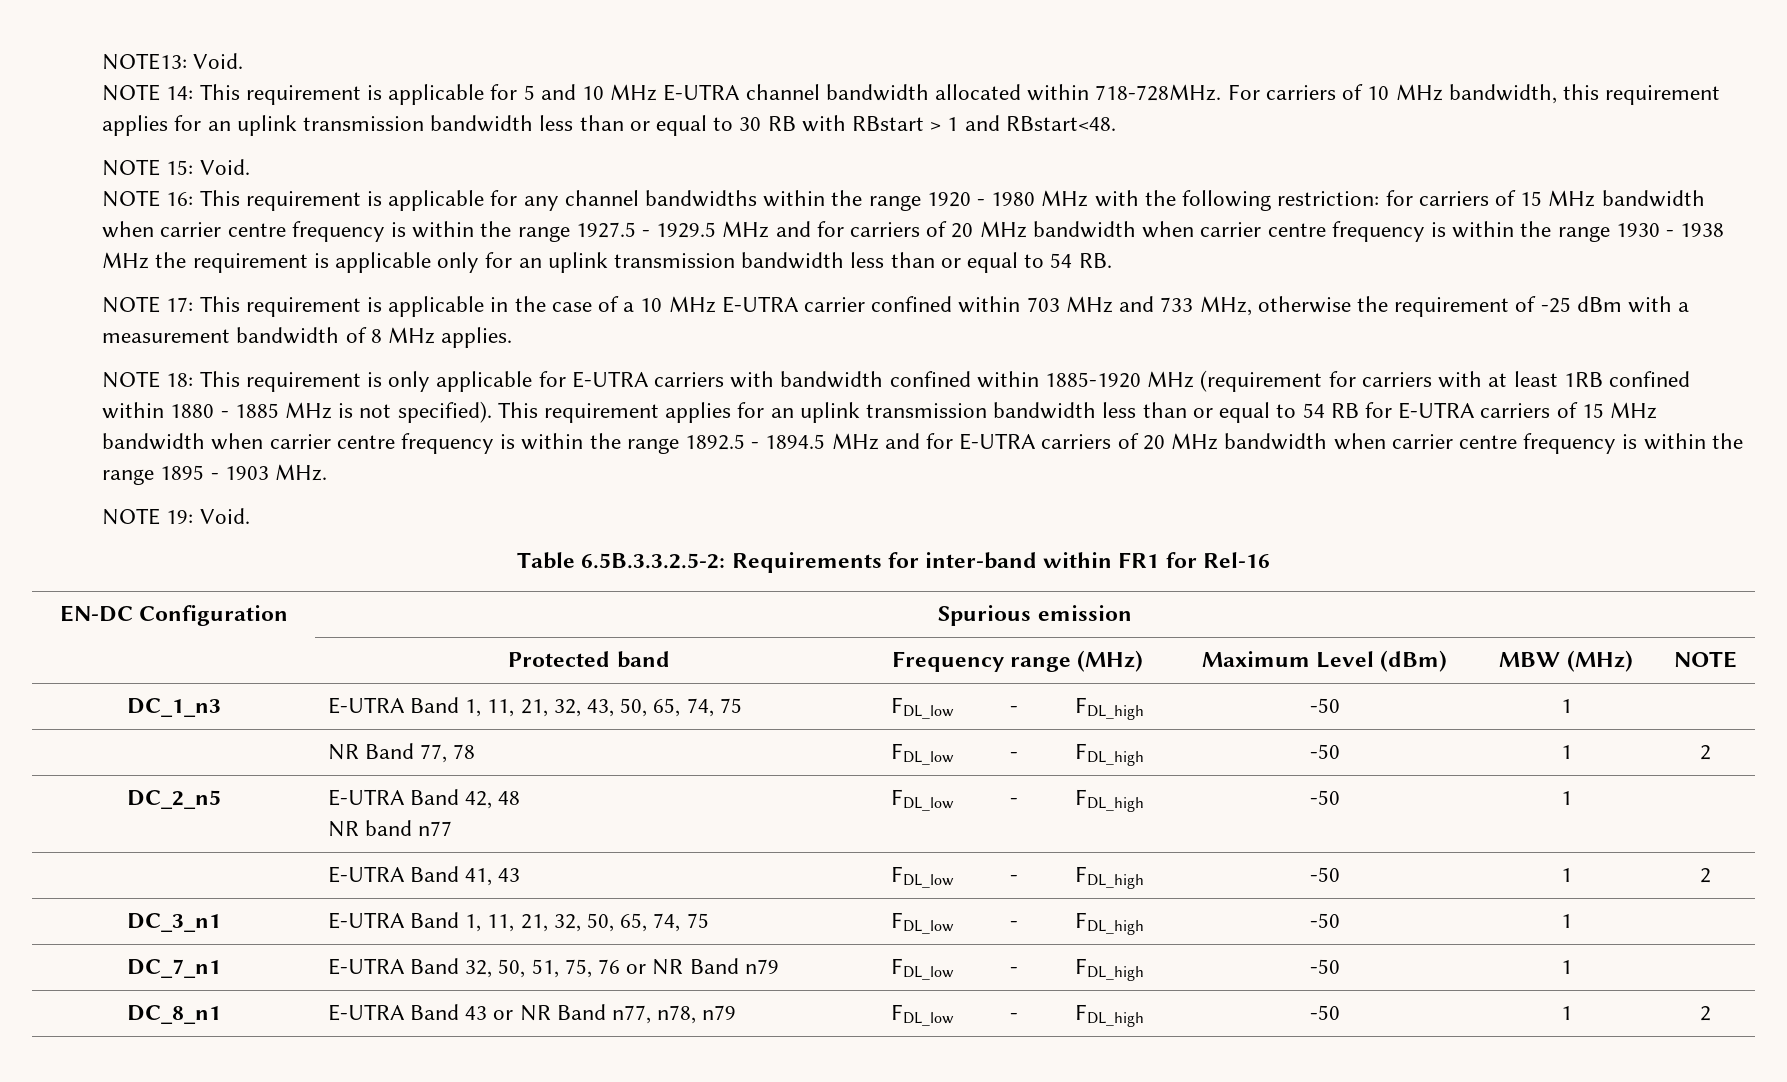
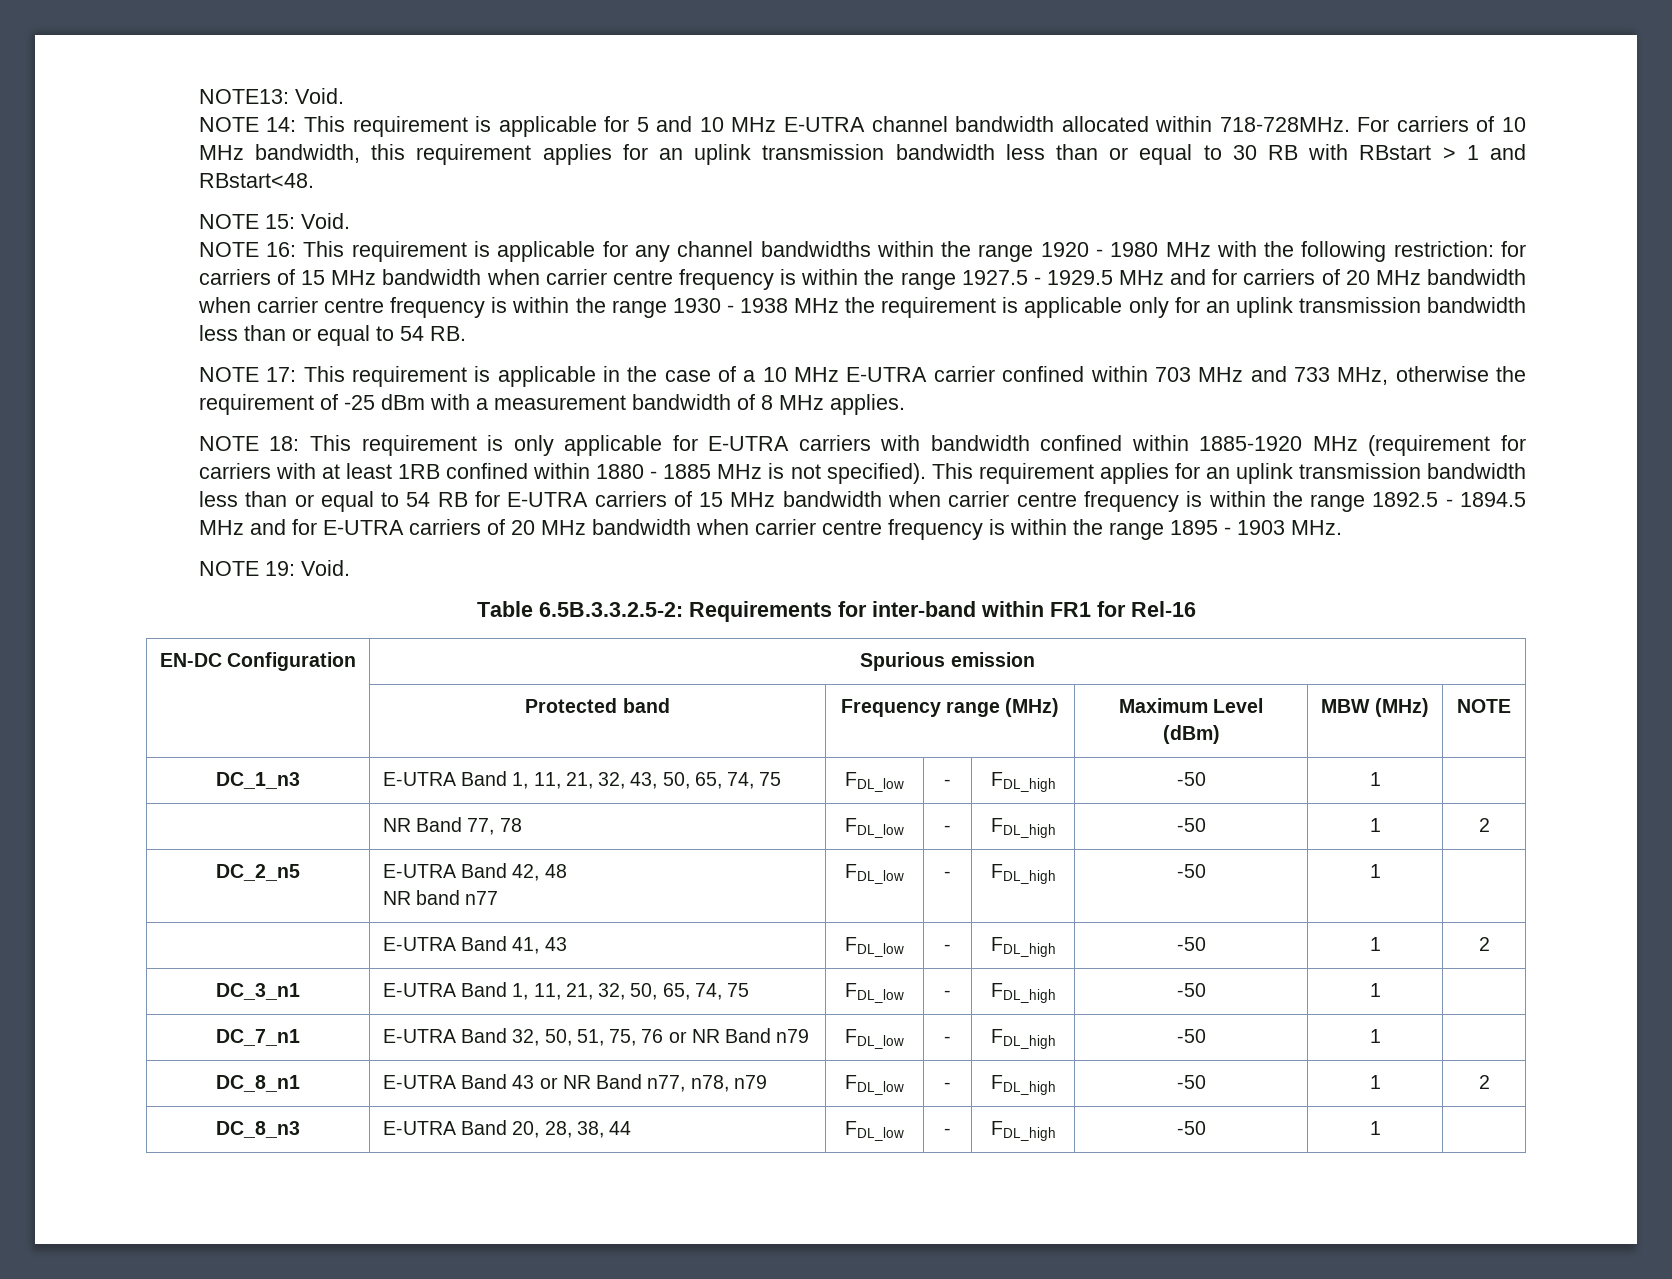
(1711, 1013) none -> [216,1121,300,1138] [382,1120,632,1138] [845,1121,904,1141] [944,1128,951,1135] [990,1121,1056,1141] [1176,1121,1206,1135] [1369,1121,1381,1135] // DC_8_n3 | E-UTRA Band 20, 28, 38, 44 | FDL_low | - | FDL_high | -50 | 1 |

